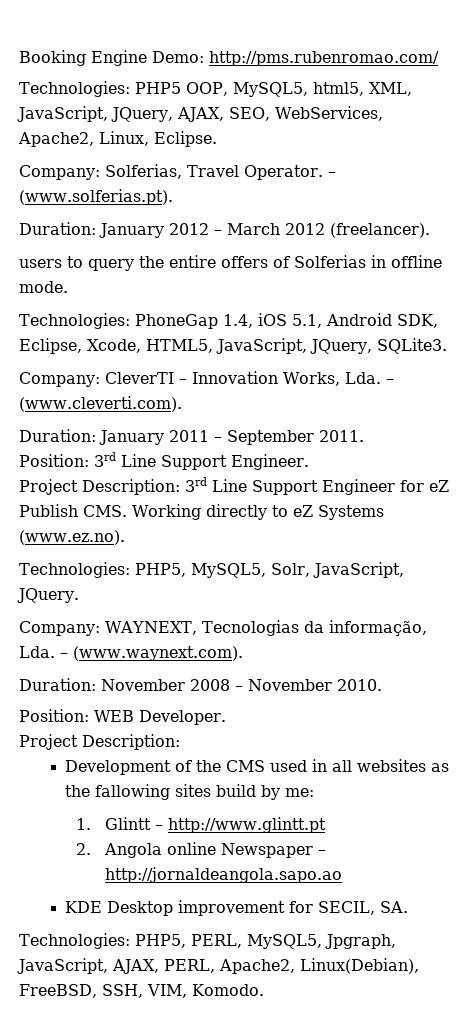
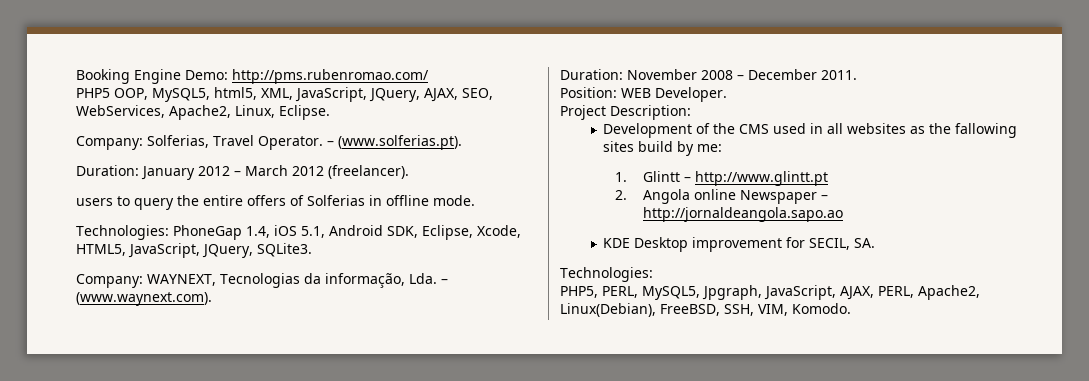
[19,81,130,97] Technologies: -> (429, 76) none
[19,371,394,387] [19,396,182,412] [19,429,364,445] [19,452,309,470] [19,477,449,495] [19,504,384,520] [19,530,125,545] [19,562,404,578] [17,588,79,603] // Company: CleverTI – Innovation Works, Lda. – (www.cleverti.com). // Duration: January 2011 – September 2011. // Position: 3rd Line Support Engineer. // Project Description: 3rd Line Support Engineer for eZ Publish CMS. Working directly to eZ Systems (www.ez.no). // Technologies: PHP5, MySQL5, Solr, JavaScript, JQuery. -> (312, 250) none
[248,679,382,691] November 2010. -> [748,69,857,80] December 2011.
(130, 941) none -> (653, 274) //

